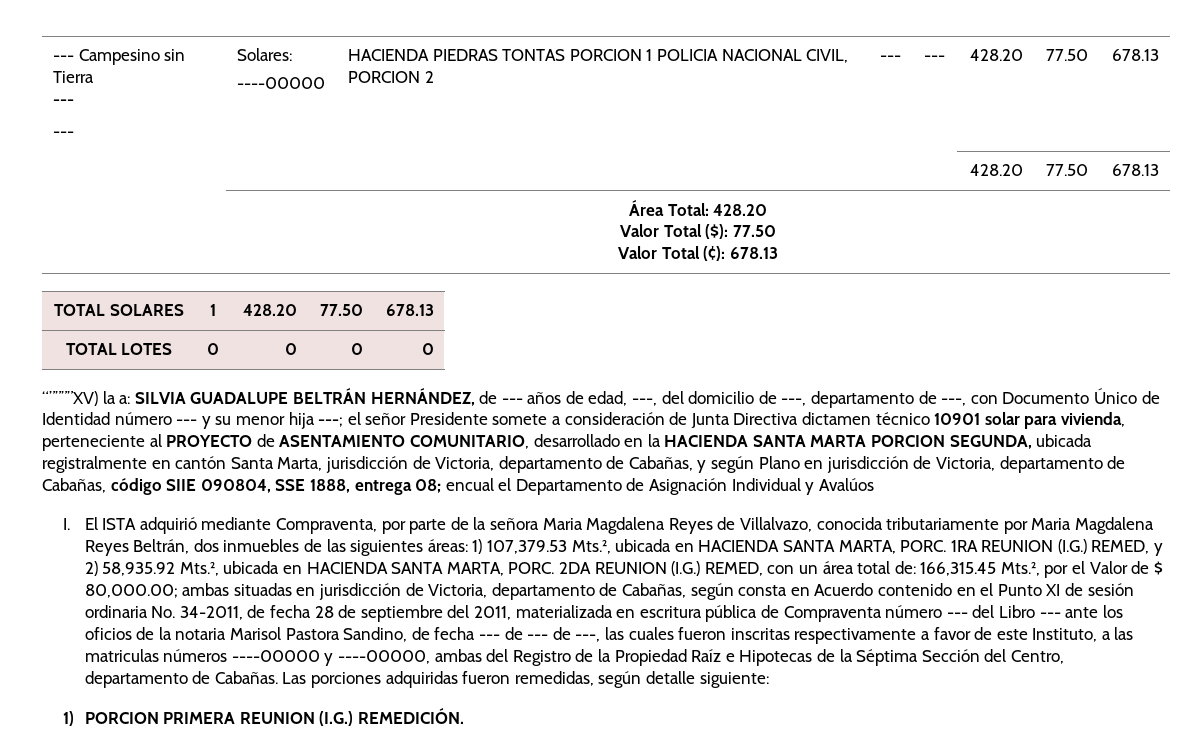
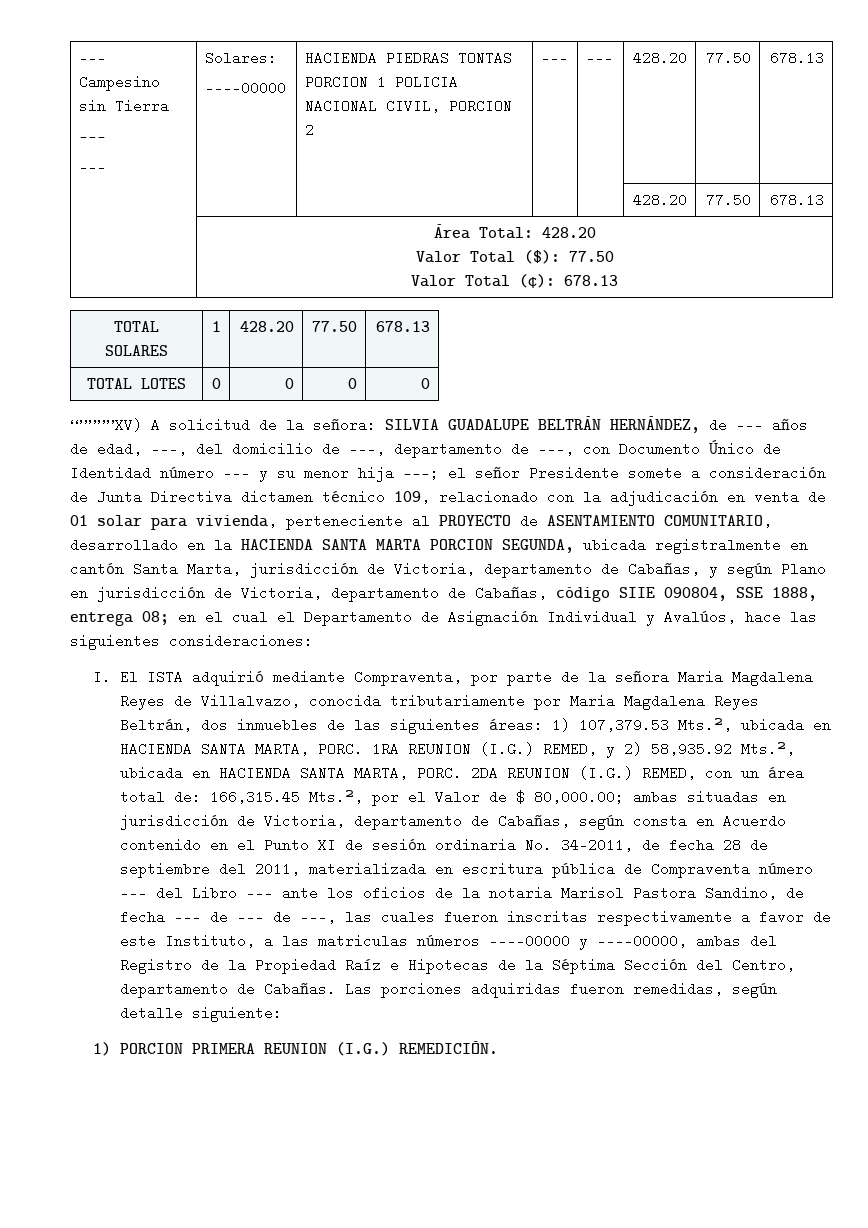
[102,391,131,404] la a: -> [151,418,376,432] A solicitud de la señora:
[934,413,981,425] 10901 -> [394,490,826,506] [70,515,88,526] 109, relacionado con la adjudicación en venta de 01
[445,478,494,491] encual -> [178,610,268,624] en el cual
[818,478,874,491] Avalúos -> [664,610,817,624] [70,634,313,650] Avalúos, hace las siguientes consideraciones:

